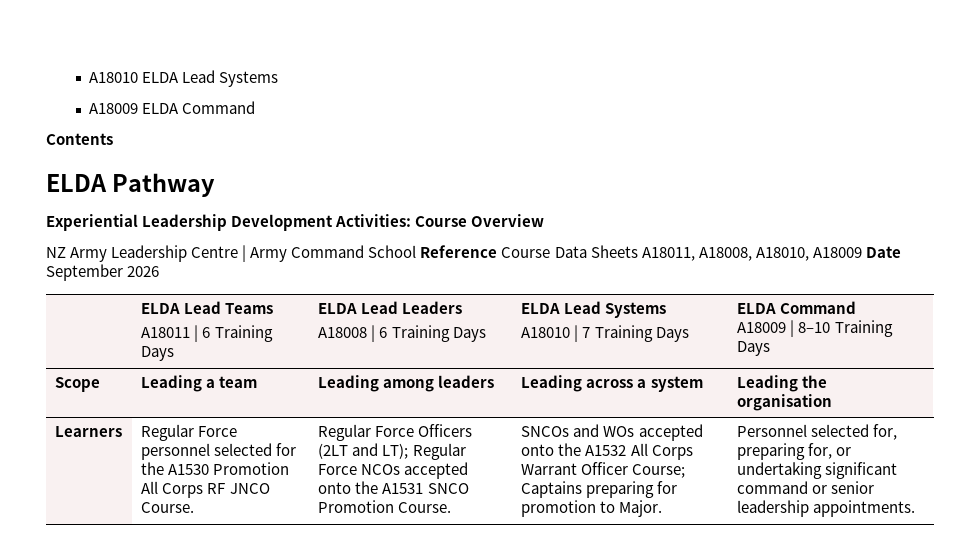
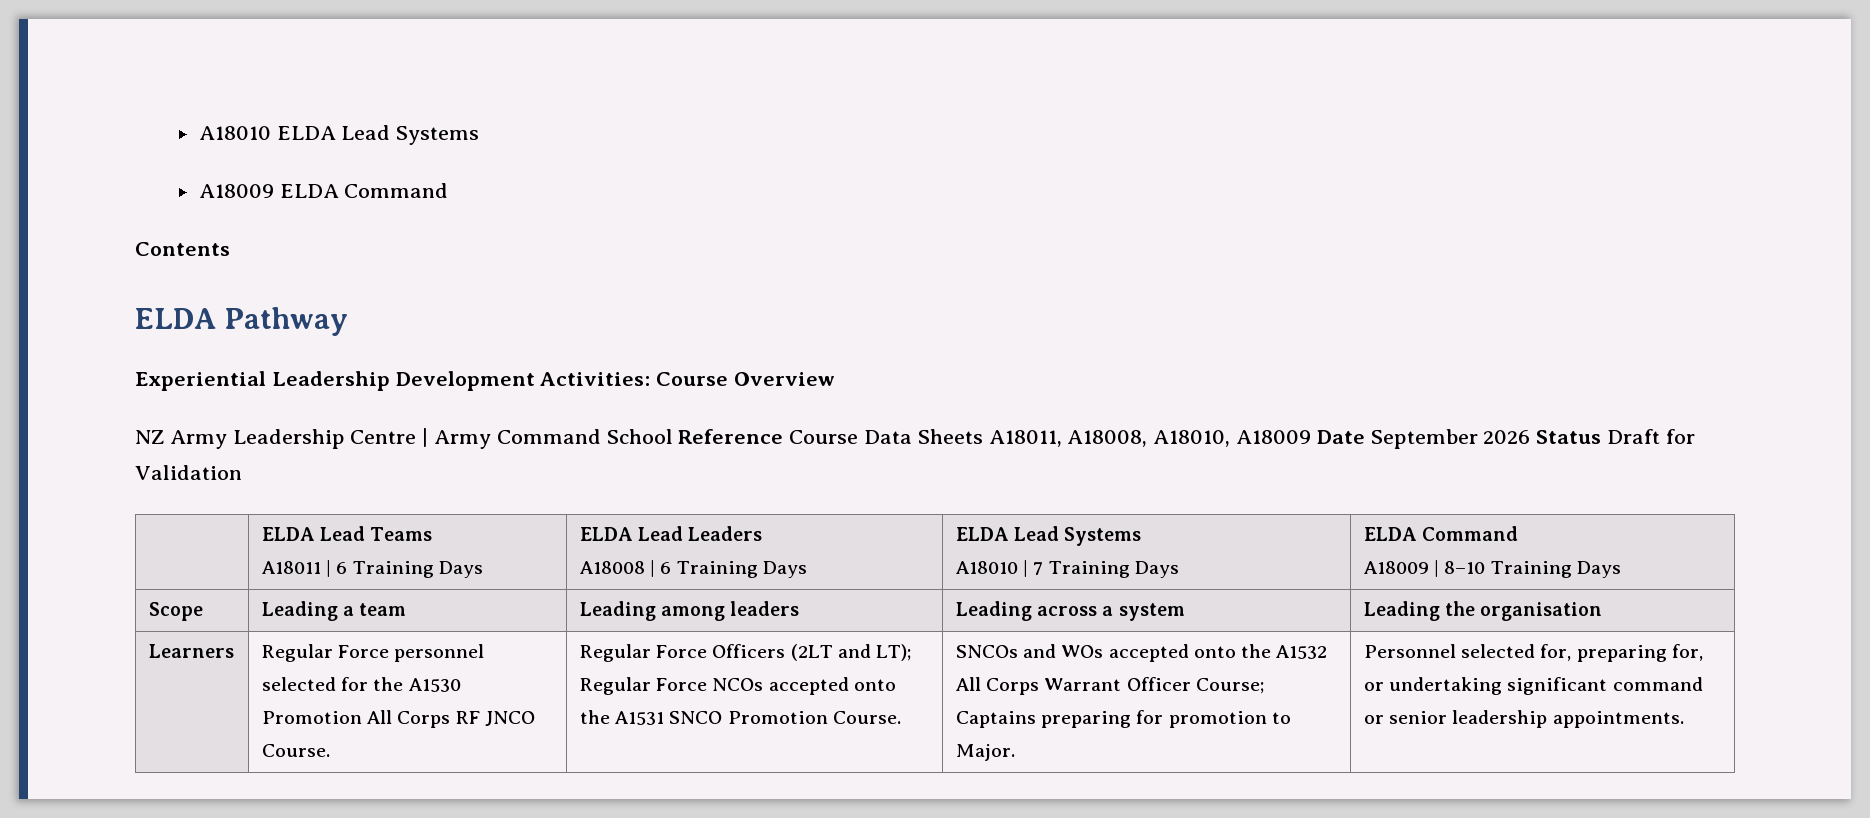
(160, 271) none -> [1536,429,1695,444] [135,465,242,480] Status Draft for Validation

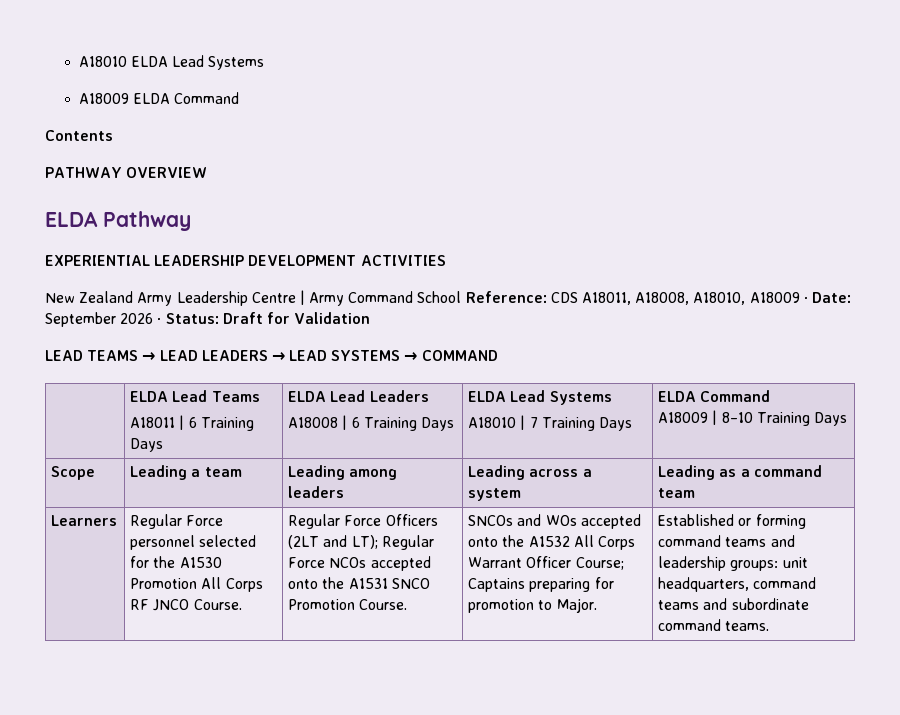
(230, 249) none -> [45,167,208,178] // PATHWAY OVERVIEW
[135,371,836,391] [135,430,164,444] Experiential Leadership Development Activities: Course Overview // NZ -> [45,255,446,266] [45,291,134,303] EXPERIENTIAL LEADERSHIP DEVELOPMENT ACTIVITIES // New Zealand
[678,429,1695,449] [135,465,242,480] Reference Course Data Sheets A18011, A18008, A18010, A18009 Date September 2026 Status Draft for Validation -> [465,291,851,305] [45,312,371,327] [45,350,498,361] Reference: CDS A18011, A18008, A18010, A18009 · Date: September 2026 · Status: Draft for Validation // LEAD TEAMS → LEAD LEADERS → LEAD SYSTEMS → COMMAND
[1444,601,1603,621] the organisation -> [719,465,822,477] [658,488,696,498] as a command team
[1363,644,1703,662] [1363,677,1703,695] [1363,710,1684,728] Personnel selected for, preparing for, or undertaking significant command or senior leadership appointments. -> [658,514,806,529] [658,535,795,547] [658,556,808,571] [658,577,817,592] [658,598,809,610] [658,619,770,631] Established or forming command teams and leadership groups: unit headquarters, command teams and subordinate command teams.

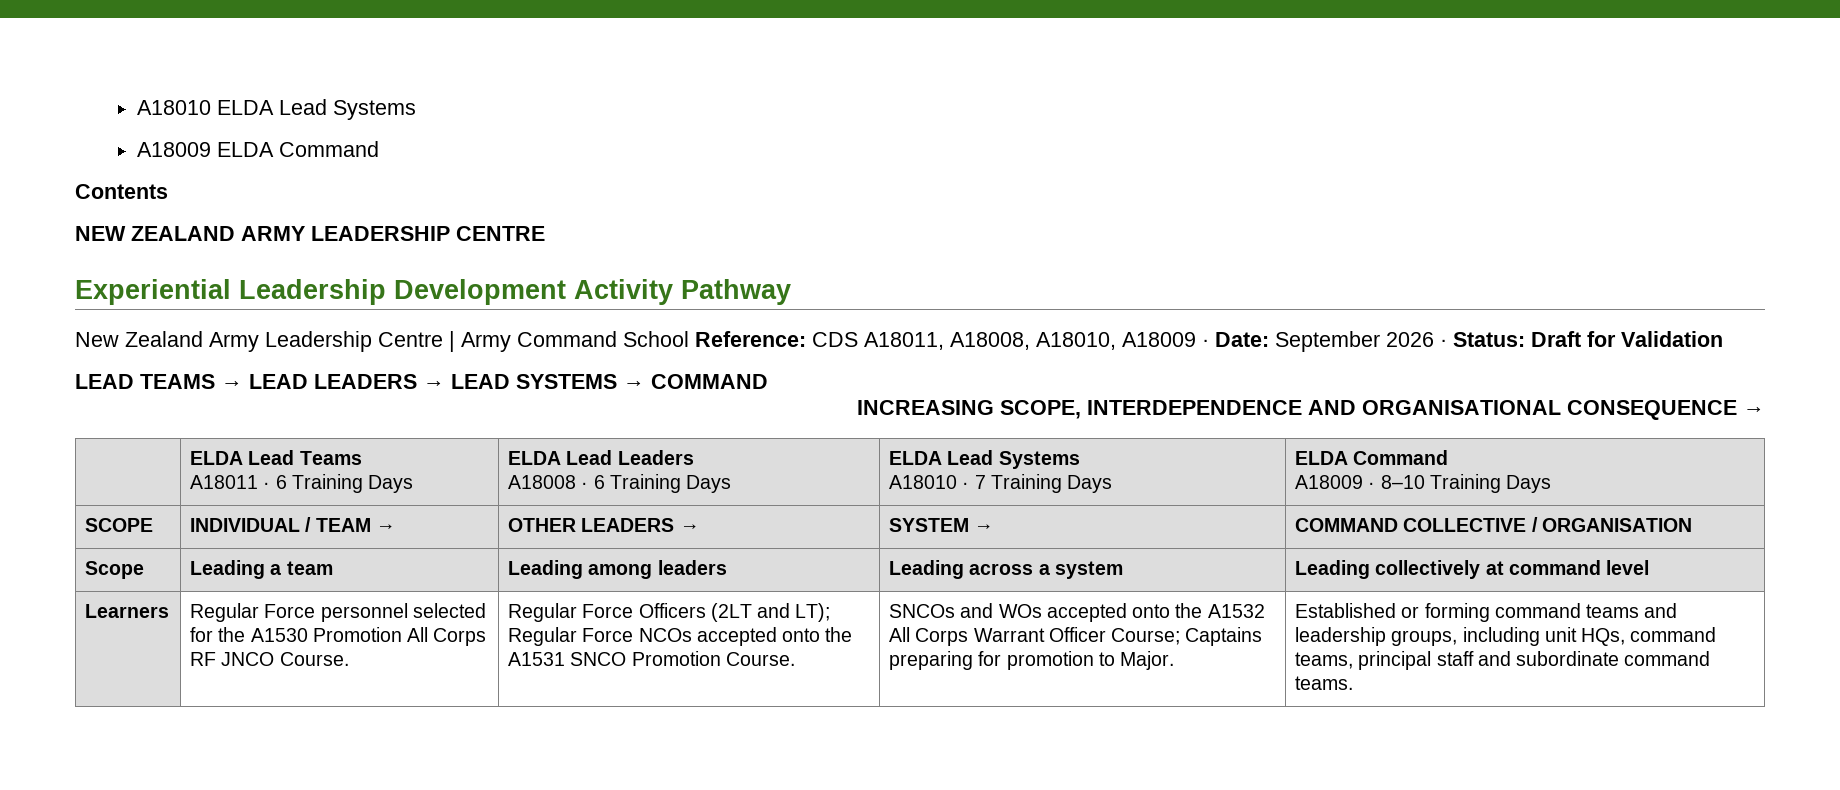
[45,167,208,178] [45,211,191,231] [45,255,446,266] PATHWAY OVERVIEW // ELDA Pathway // EXPERIENTIAL LEADERSHIP DEVELOPMENT ACTIVITIES -> [75,226,545,241] [75,279,791,305] NEW ZEALAND ARMY LEADERSHIP CENTRE // Experiential Leadership Development Activity Pathway
(498, 355) none -> [857,400,1765,420] // INCREASING SCOPE, INTERDEPENDENCE AND ORGANISATIONAL CONSEQUENCE →
[179,415,185,430] | -> [263,482,271,489] ·
[342,415,348,430] | -> [581,482,589,489] ·
[520,415,526,430] | -> [962,482,970,489] ·
[712,410,718,425] | -> [1368,482,1376,489] ·
(848, 419) none -> [85,518,154,532] [190,517,396,532] [508,518,700,532] [889,518,995,532] [1295,517,1692,532] // SCOPE | INDIVIDUAL / TEAM → | OTHER LEADERS → | SYSTEM → | COMMAND COLLECTIVE / ORGANISATION
[719,465,822,477] [658,488,696,498] as a command team -> [1375,560,1650,579] collectively at command level
[730,557,808,571] [658,577,817,592] [658,600,700,610] groups: unit headquarters, command teams -> [1391,627,1717,646] [1295,651,1474,670] groups, including unit HQs, command teams, principal staff

